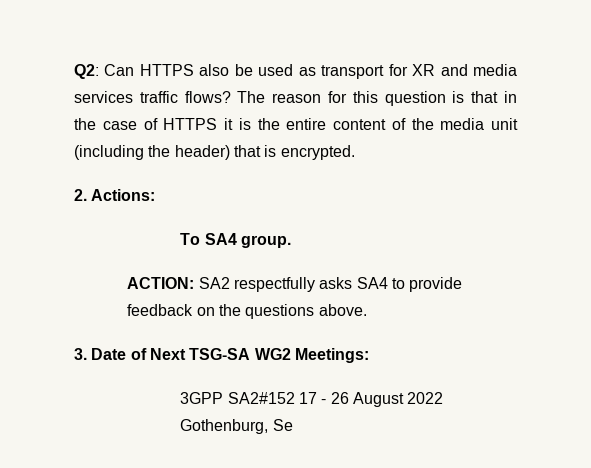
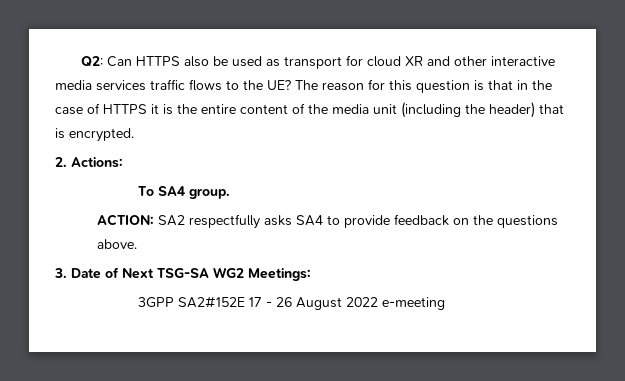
(408, 70) none -> [367,56,402,67] cloud
(468, 70) none -> [454,56,556,66] other interactive
[184,91,231,103] flows? -> [189,79,291,91] flows to the UE?
[227,392,295,404] SA2#152 -> [178,296,246,308] SA2#152E
[180,419,293,434] Gothenburg, Se -> [382,297,446,310] e-meeting

